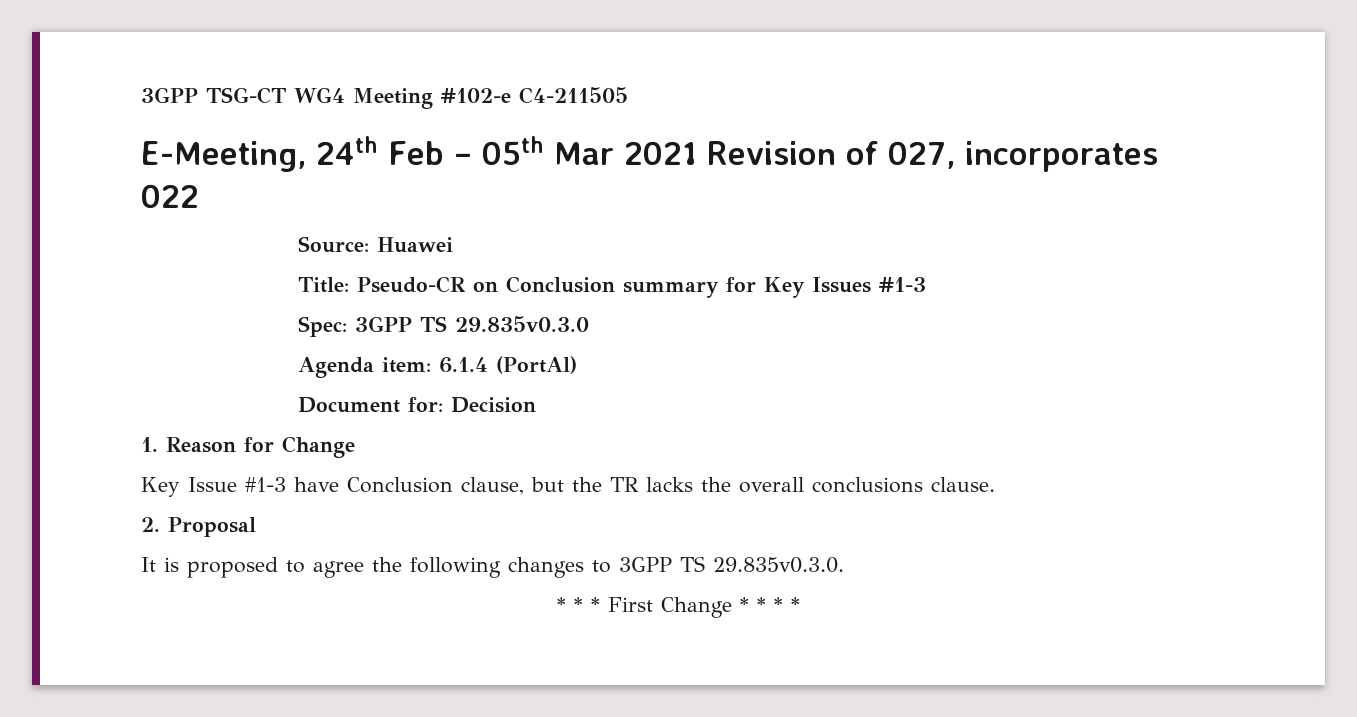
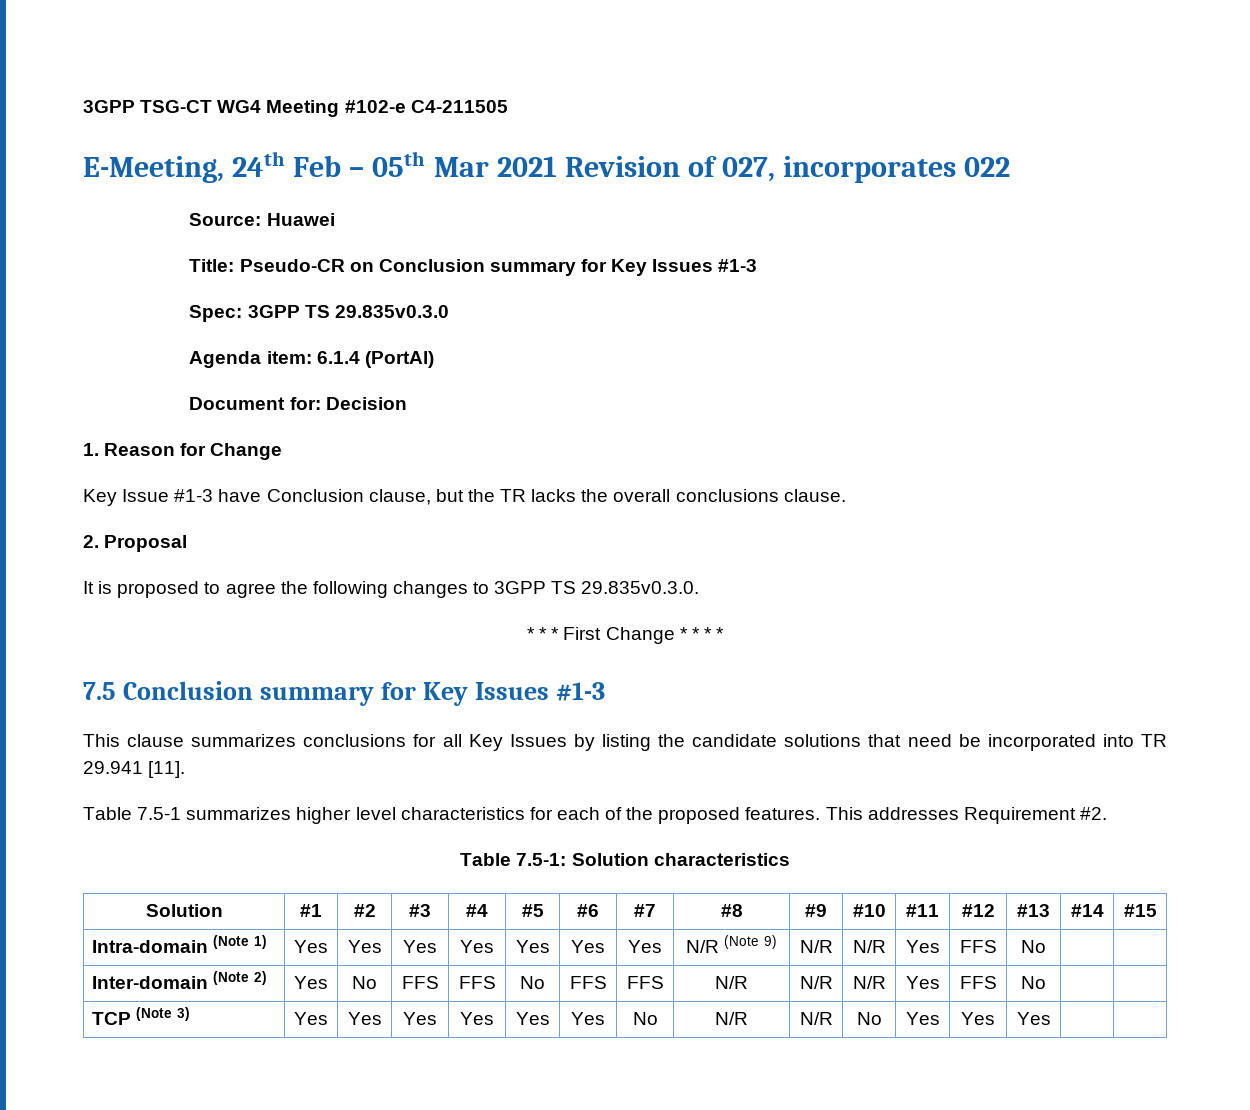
(800, 604) none -> [83,681,606,706] [83,734,1167,751] [83,761,186,778] [83,807,1107,824] [460,853,790,866] [145,904,223,917] [300,904,322,917] [353,904,376,917] [409,904,431,917] [466,904,488,917] [521,904,544,917] [577,904,599,917] [634,904,656,917] [720,904,743,917] [805,904,827,917] [852,904,886,917] [906,904,939,917] [961,904,995,917] [1017,904,1050,917] [1070,904,1104,917] [1123,904,1157,917] [91,935,268,953] [294,940,328,953] [347,940,382,953] [403,940,437,953] [460,940,494,953] [515,940,550,953] [571,940,605,953] [628,940,662,953] [685,935,778,953] [799,940,833,953] [852,940,886,953] [905,940,940,953] [959,940,997,953] [1021,940,1046,953] [91,971,268,989] [294,976,328,989] [352,976,377,989] [401,976,439,989] [458,976,496,989] [520,976,545,989] [569,976,607,989] [626,976,664,989] [715,976,748,989] [799,976,833,989] [852,976,886,989] [905,976,940,989] [959,976,997,989] [1021,976,1046,989] [91,1007,191,1025] [294,1012,328,1025] [347,1012,382,1025] [403,1012,437,1025] [460,1012,494,1025] [515,1012,550,1025] [571,1012,605,1025] [632,1012,658,1025] [715,1012,748,1025] [799,1012,833,1025] [856,1012,882,1025] [905,1012,940,1025] [961,1012,995,1025] [1016,1012,1051,1025] // 7.5 Conclusion summary for Key Issues #1-3 // This clause summarizes conclusions for all Key Issues by listing the candidate solutions that need be incorporated into TR 29.941 [11]. // Table 7.5-1 summarizes higher level characteristics for each of the proposed features. This addresses Requirement #2. // Table 7.5-1: Solution characteristics // Solution | #1 | #2 | #3 | #4 | #5 | #6 | #7 | #8 | #9 | #10 | #11 | #12 | #13 | #14 | #15 // Intra-domain (Note 1) | Yes | Yes | Yes | Yes | Yes | Yes | Yes | N/R (Note 9) | N/R | N/R | Yes | FFS | No | | // Inter-domain (Note 2) | Yes | No | FFS | FFS | No | FFS | FFS | N/R | N/R | N/R | Yes | FFS | No | | // TCP (Note 3) | Yes | Yes | Yes | Yes | Yes | Yes | No | N/R | N/R | No | Yes | Yes | Yes | |

